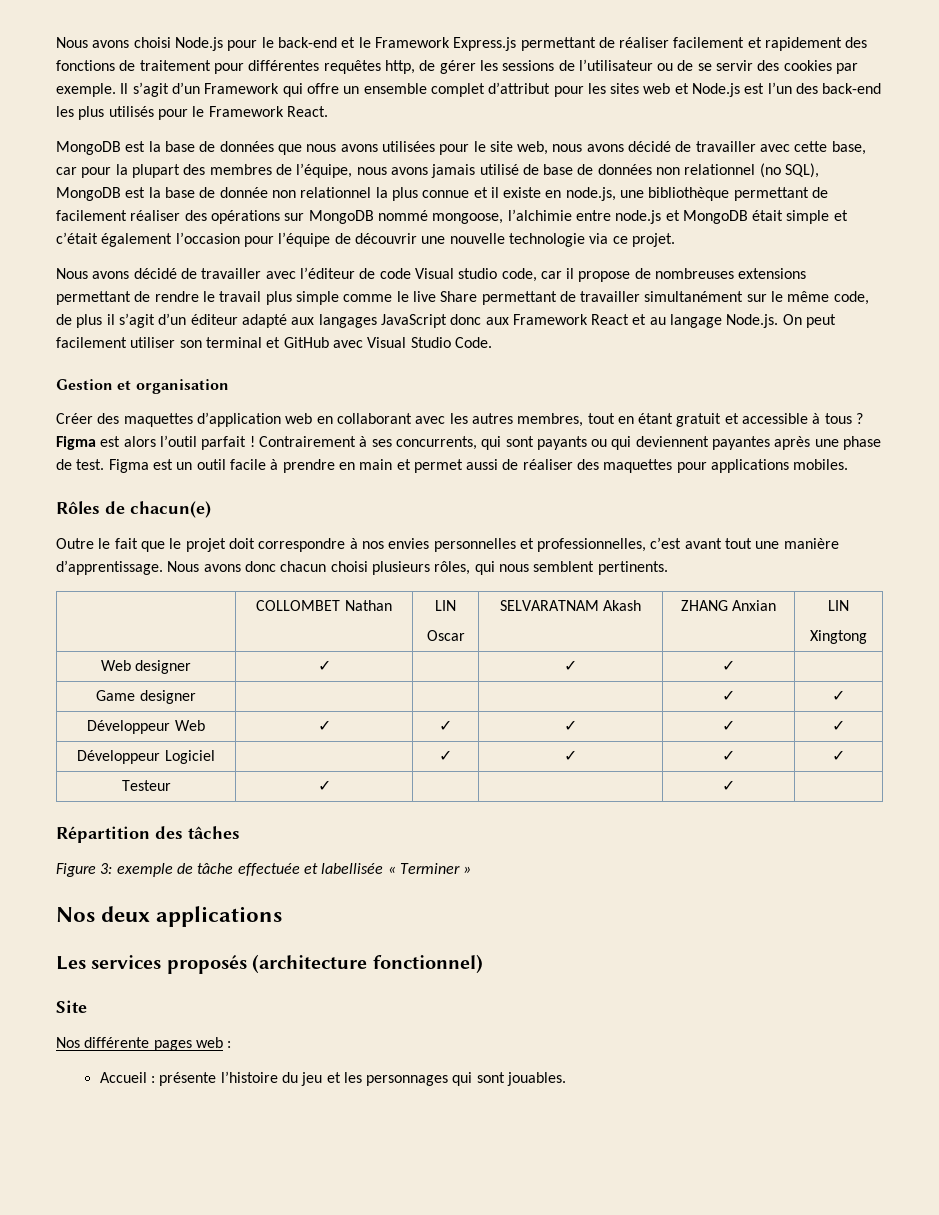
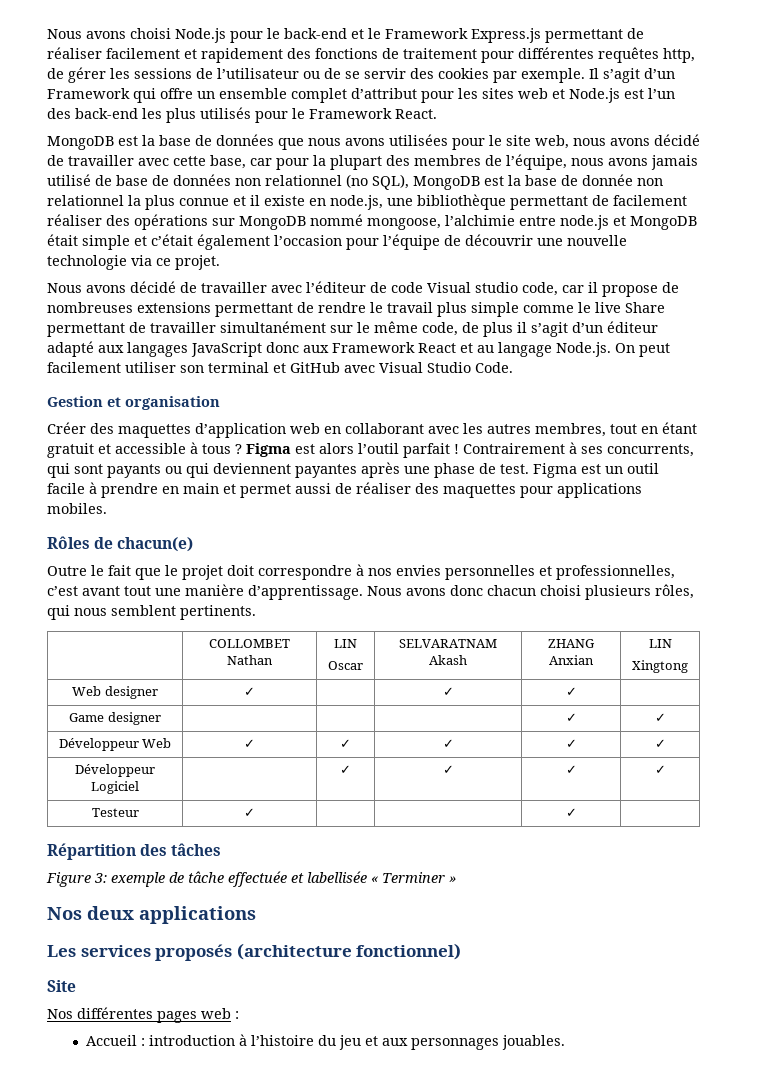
[84,1037,150,1048] différente -> [77,1007,153,1019] différentes
[159,1072,217,1086] présente -> [149,1034,248,1046] introduction à
[343,1072,505,1086] les personnages qui sont -> [382,1038,500,1050] aux personnages

